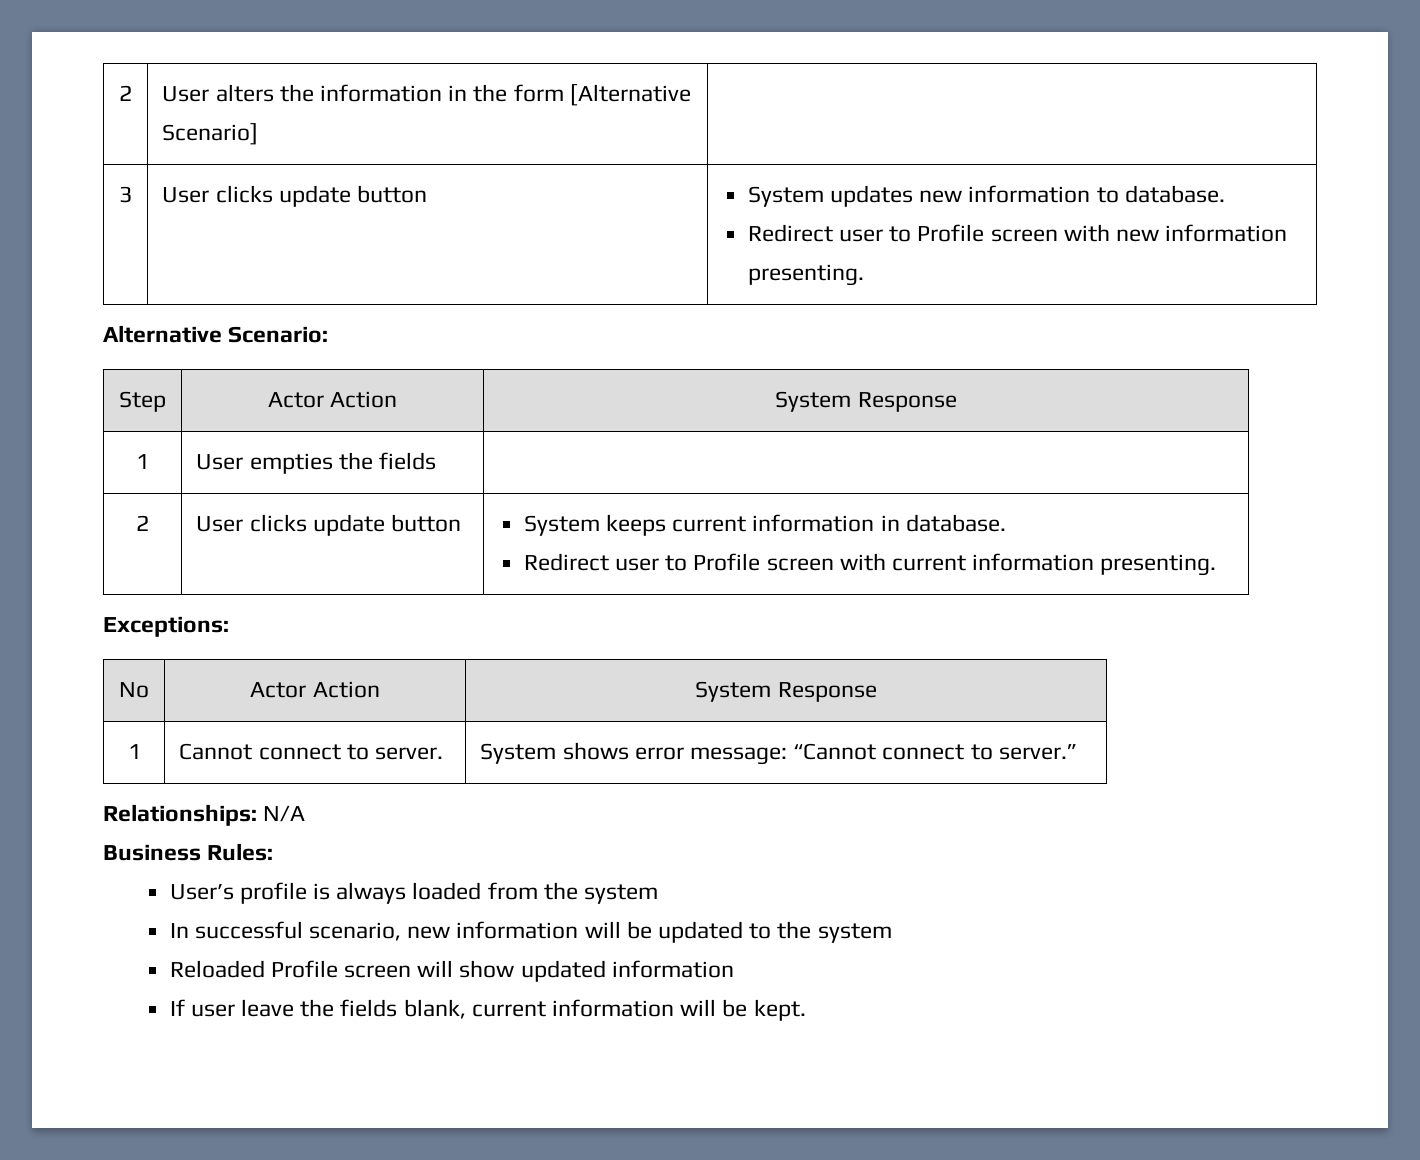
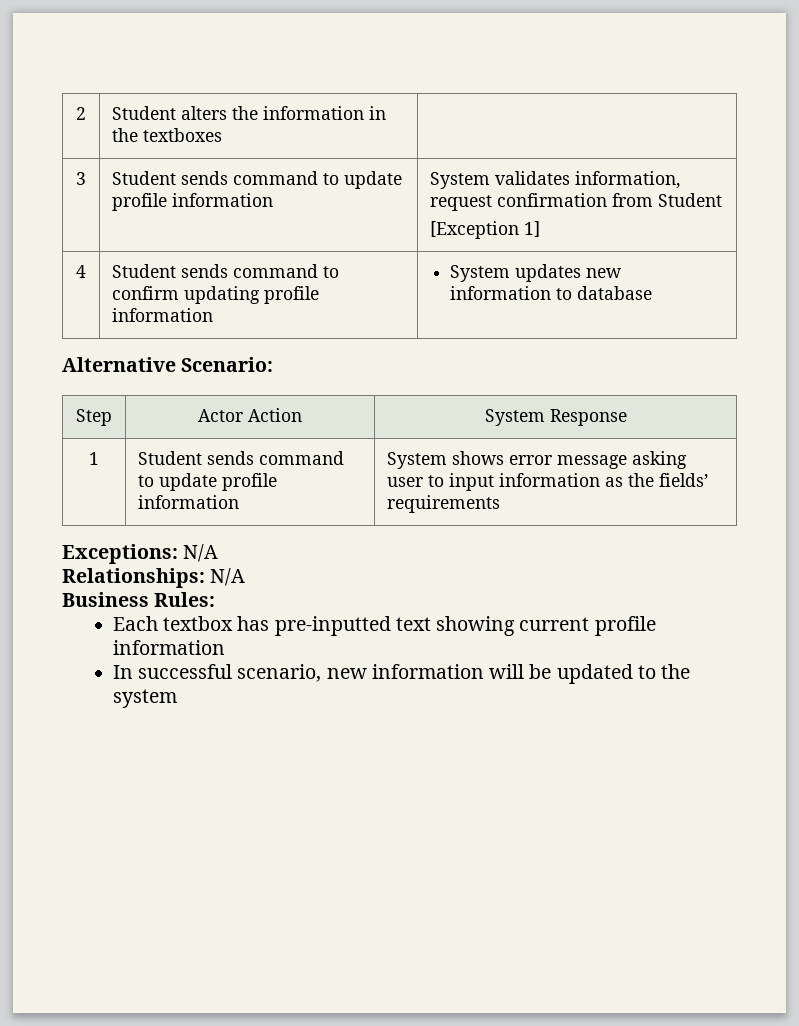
[119,85,132,101] [162,86,210,102] 2 | User -> [76,107,86,120] [112,106,177,120] 2 | Student
[513,84,691,106] [162,123,259,145] [119,186,132,203] [162,185,428,207] form [Alternative Scenario] | // 3 | User clicks update button -> [143,128,223,142] [76,172,86,185] [112,171,403,189] [112,193,274,211] [430,171,681,189] [430,193,723,211] [430,221,541,239] [76,265,86,278] [112,264,340,278] [112,286,320,304] [112,308,214,322] textboxes | // 3 | Student sends command to update profile information | System validates information, request confirmation from Student // [Exception 1] // 4 | Student sends command to confirm updating profile information
[1124,185,1225,203] [747,224,1288,242] [747,264,864,286] database. // Redirect user to Profile screen with new information presenting. -> [576,286,652,300] database
[196,452,437,474] [136,515,149,531] [196,514,462,536] [523,514,1006,536] [523,553,1217,576] [103,616,229,637] [119,682,149,698] [250,681,380,698] [695,681,877,702] [127,744,141,759] [179,743,444,760] [480,742,1077,765] [103,804,306,826] [103,843,274,861] [169,882,659,904] User empties the fields | // 2 | User clicks update button | System keeps current information in database. // Redirect user to Profile screen with current information presenting. // Exceptions: // No | Actor Action | System Response // 1 | Cannot connect to server. | System shows error message: “Cannot connect to server.” // Relationships: N/A // Business Rules: // User’s profile is always loaded from the system -> [138,451,345,465] [138,473,278,491] [138,495,240,509] [387,451,688,469] [387,473,709,491] [387,495,501,513] [62,544,219,564] [62,568,246,588] [62,592,216,607] [112,616,656,636] [112,640,225,655] Student sends command to update profile information | System shows error message asking user to input information as the fields’ requirements // Exceptions: N/A // Relationships: N/A // Business Rules: // Each textbox has pre-inputted text showing current profile information
[169,960,734,982] [169,999,806,1021] // Reloaded Profile screen will show updated information // If user leave the fields blank, current information will be kept. -> (177, 698) none

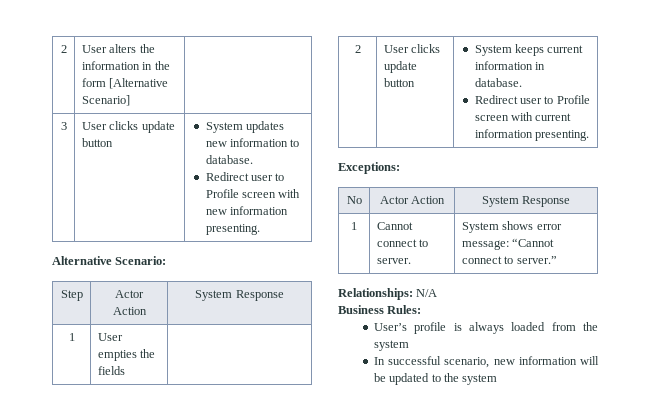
[76,107,86,120] [112,106,177,120] 2 | Student -> [60,45,67,53] [81,45,107,53] 2 | User
[143,128,223,142] [76,172,86,185] [112,171,403,189] [112,193,274,211] [430,171,681,189] [430,193,723,211] [430,221,541,239] [76,265,86,278] [112,264,340,278] [112,286,320,304] [112,308,214,322] textboxes | // 3 | Student sends command to update profile information | System validates information, request confirmation from Student // [Exception 1] // 4 | Student sends command to confirm updating profile information -> [81,78,169,89] [81,95,130,106] [60,122,67,130] [81,121,175,133] [81,138,113,147] form [Alternative Scenario] | // 3 | User clicks update button
[576,286,652,300] database -> [205,155,253,164] [205,172,285,181] [205,189,301,198] [205,206,289,215] [205,224,260,235] database. // Redirect user to Profile screen with new information presenting.
[138,451,345,465] [138,473,278,491] [138,495,240,509] [387,451,688,469] [387,473,709,491] [387,495,501,513] [62,544,219,564] [62,568,246,588] [62,592,216,607] [112,616,656,636] [112,640,225,655] Student sends command to update profile information | System shows error message asking user to input information as the fields’ requirements // Exceptions: N/A // Relationships: N/A // Business Rules: // Each textbox has pre-inputted text showing current profile information -> [97,333,123,341] [97,349,156,361] [97,366,125,375] [354,45,361,53] [383,44,441,53] [383,61,417,73] [383,78,415,87] [474,44,584,56] [474,61,546,70] [474,78,522,87] [474,95,590,104] [474,112,572,121] [474,129,590,141] [338,162,400,174] [346,196,362,204] [379,196,446,204] [481,196,571,207] [351,222,357,230] [376,222,413,230] [376,239,429,247] [376,258,411,264] [461,221,562,233] [461,238,555,250] [461,256,557,264] [338,288,438,300] [338,305,422,314] [373,322,598,334] [373,340,409,351] User empties the fields | // 2 | User clicks update button | System keeps current information in database. // Redirect user to Profile screen with current information presenting. // Exceptions: // No | Actor Action | System Response // 1 | Cannot connect to server. | System shows error message: “Cannot connect to server.” // Relationships: N/A // Business Rules: // User’s profile is always loaded from the system

